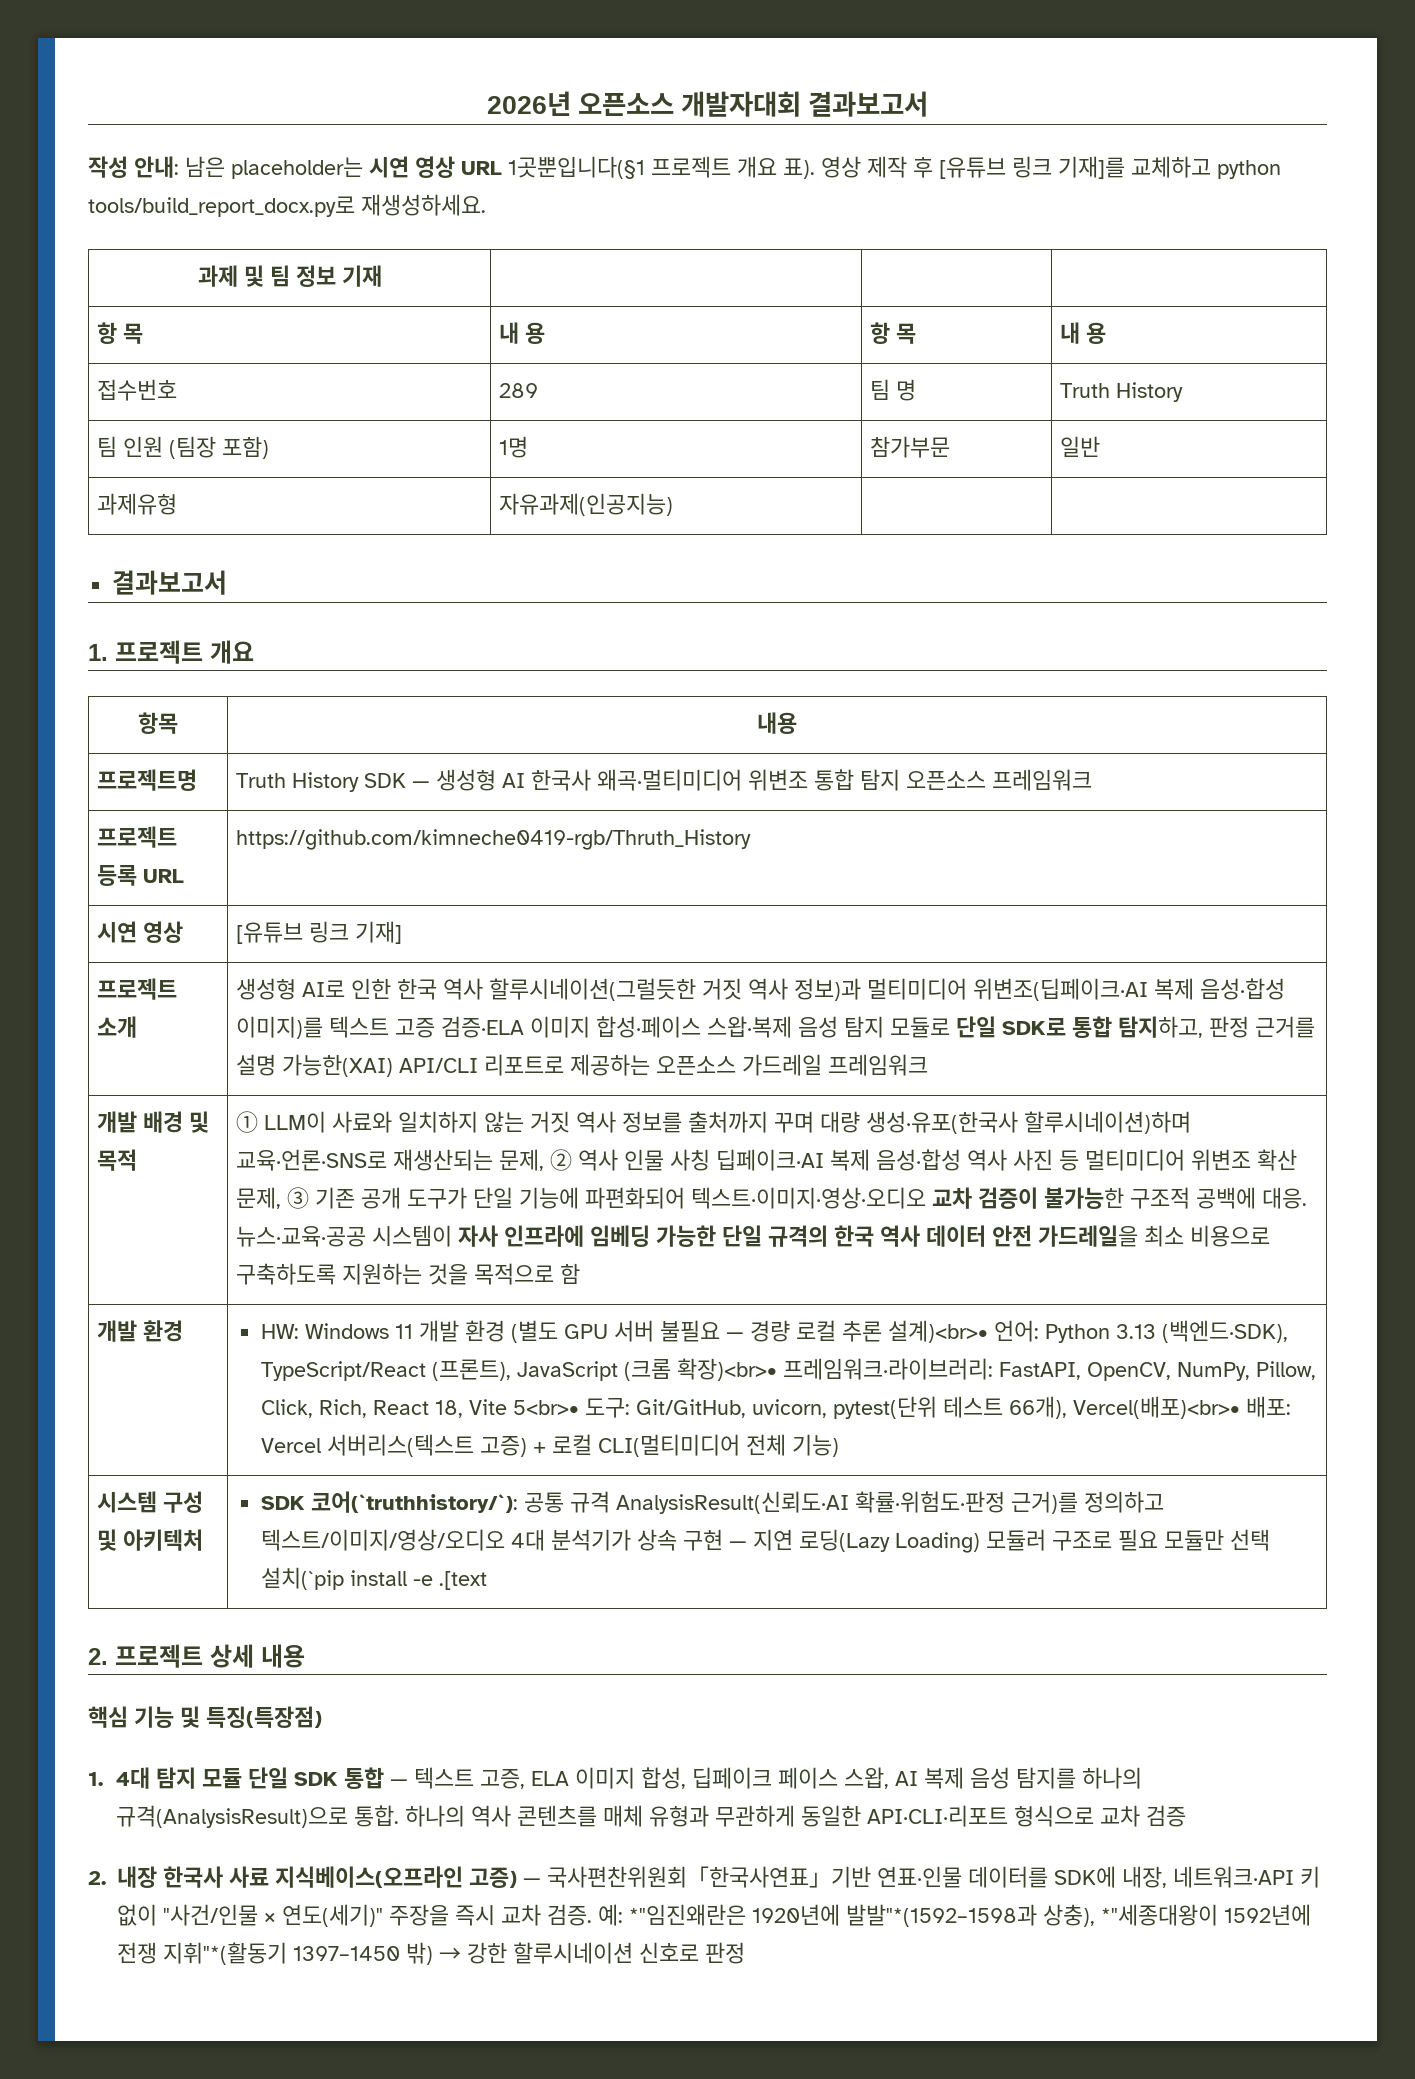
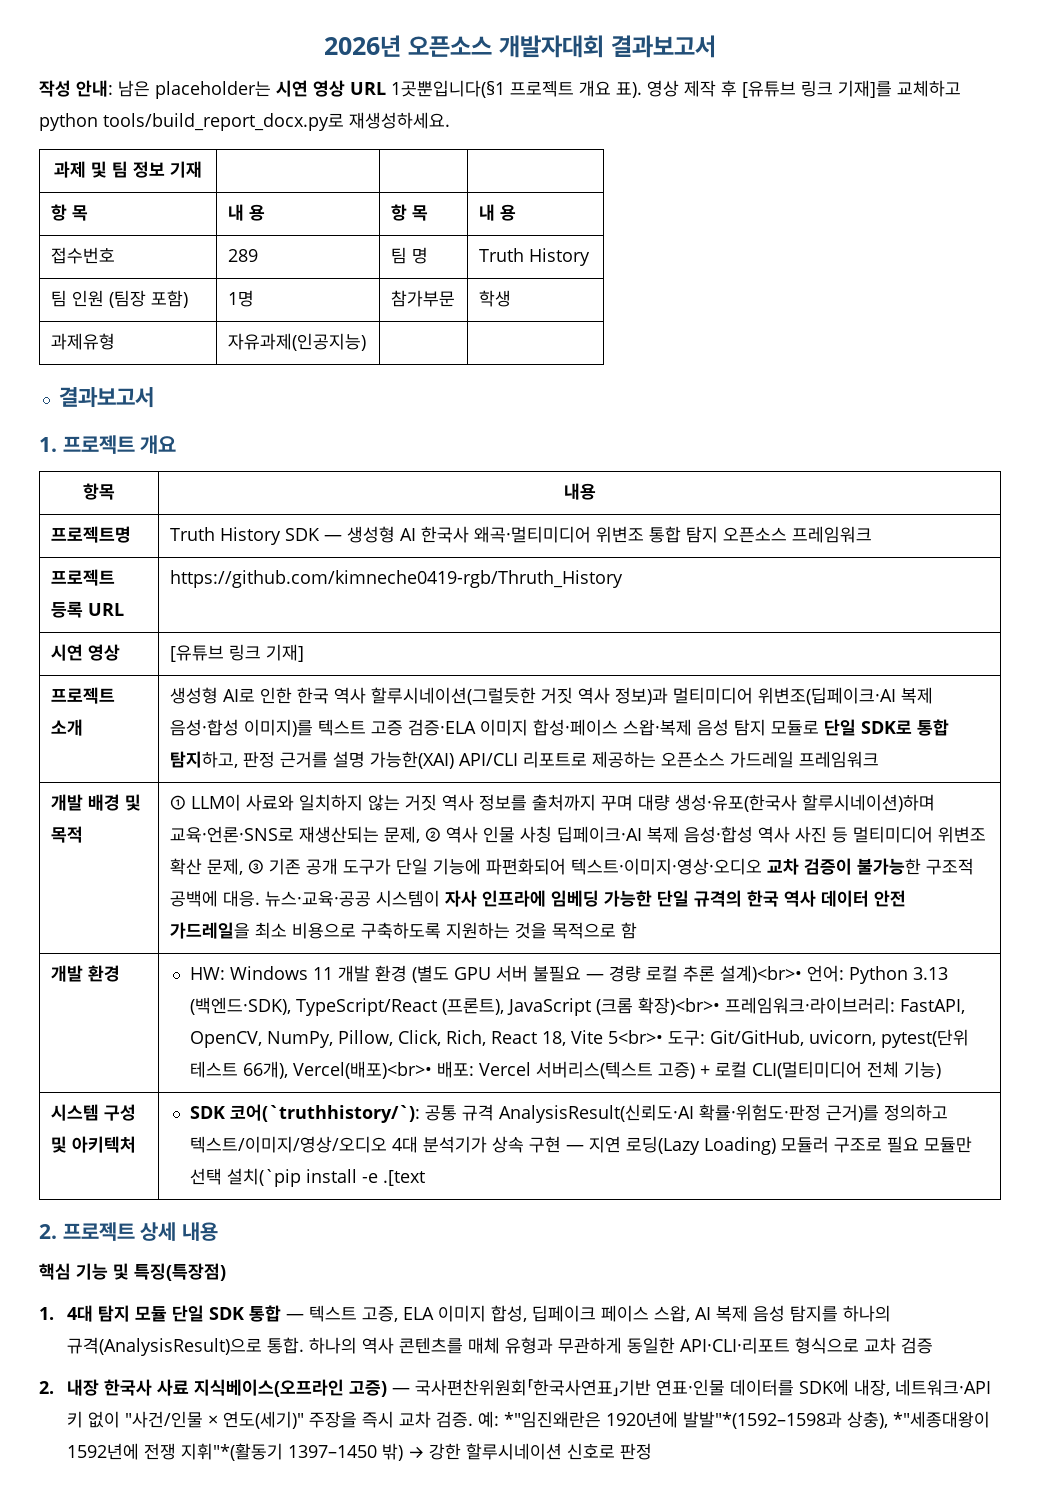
[1060,436,1101,457] 일반 -> [478,290,511,307] 학생

